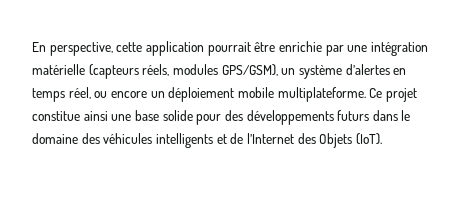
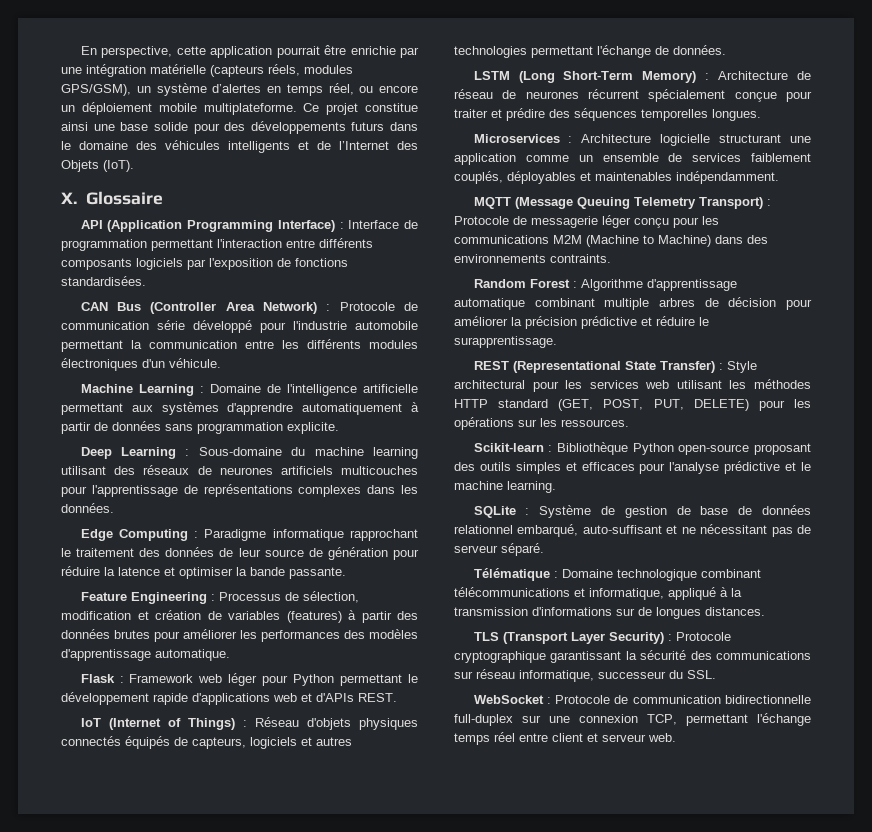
(382, 139) none -> [61,191,163,205] [80,220,418,232] [61,238,373,251] [61,258,348,270] [61,276,146,286] [80,302,418,314] [61,320,418,333] [61,339,418,352] [61,358,221,371] [80,384,418,396] [61,402,420,415] [61,421,339,434] [80,447,418,459] [61,465,418,475] [61,484,418,497] [61,503,114,513] [80,529,418,541] [61,547,419,560] [61,566,346,579] [80,591,359,604] [61,610,418,623] [61,629,418,642] [61,649,230,661] [80,673,418,686] [61,692,397,705] [80,717,418,730] [61,736,352,749] [454,45,726,58] [473,71,811,83] [454,89,812,102] [454,108,761,121] [473,134,811,146] [454,153,811,165] [454,171,779,184] [473,197,771,209] [454,215,719,228] [454,235,768,247] [454,254,611,263] [473,279,737,291] [454,297,812,310] [454,316,709,329] [454,336,557,348] [473,361,757,373] [454,379,811,392] [454,399,811,411] [454,417,629,430] [473,442,811,455] [454,461,811,474] [454,481,556,493] [473,505,811,518] [454,524,811,537] [454,543,544,556] [473,568,761,581] [454,587,742,600] [454,607,765,619] [473,632,731,644] [454,650,811,663] [454,669,716,682] [473,695,811,704] [454,713,811,726] [454,732,676,745] // X. Glossaire // API (Application Programming Interface) : Interface de programmation permettant l'interaction entre différents composants logiciels par l'exposition de fonctions standardisées. // CAN Bus (Controller Area Network) : Protocole de communication série développé pour l'industrie automobile permettant la communication entre les différents modules électroniques d'un véhicule. // Machine Learning : Domaine de l'intelligence artificielle permettant aux systèmes d'apprendre automatiquement à partir de données sans programmation explicite. // Deep Learning : Sous-domaine du machine learning utilisant des réseaux de neurones artificiels multicouches pour l'apprentissage de représentations complexes dans les données. // Edge Computing : Paradigme informatique rapprochant le traitement des données de leur source de génération pour réduire la latence et optimiser la bande passante. // Feature Engineering : Processus de sélection, modification et création de variables (features) à partir des données brutes pour améliorer les performances des modèles d'apprentissage automatique. // Flask : Framework web léger pour Python permettant le développement rapide d'applications web et d'APIs REST. // IoT (Internet of Things) : Réseau d'objets physiques connectés équipés de capteurs, logiciels et autres technologies permettant l'échange de données. // LSTM (Long Short-Term Memory) : Architecture de réseau de neurones récurrent spécialement conçue pour traiter et prédire des séquences temporelles longues. // Microservices : Architecture logicielle structurant une application comme un ensemble de services faiblement couplés, déployables et maintenables indépendamment. // MQTT (Message Queuing Telemetry Transport) : Protocole de messagerie léger conçu pour les communications M2M (Machine to Machine) dans des environnements contraints. // Random Forest : Algorithme d'apprentissage automatique combinant multiple arbres de décision pour améliorer la précision prédictive et réduire le surapprentissage. // REST (Representational State Transfer) : Style architectural pour les services web utilisant les méthodes HTTP standard (GET, POST, PUT, DELETE) pour les opérations sur les ressources. // Scikit-learn : Bibliothèque Python open-source proposant des outils simples et efficaces pour l'analyse prédictive et le machine learning. // SQLite : Système de gestion de base de données relationnel embarqué, auto-suffisant et ne nécessitant pas de serveur séparé. // Télématique : Domaine technologique combinant télécommunications et informatique, appliqué à la transmission d'informations sur de longues distances. // TLS (Transport Layer Security) : Protocole cryptographique garantissant la sécurité des communications sur réseau informatique, successeur du SSL. // WebSocket : Protocole de communication bidirectionnelle full-duplex sur une connexion TCP, permettant l'échange temps réel entre client et serveur web.

